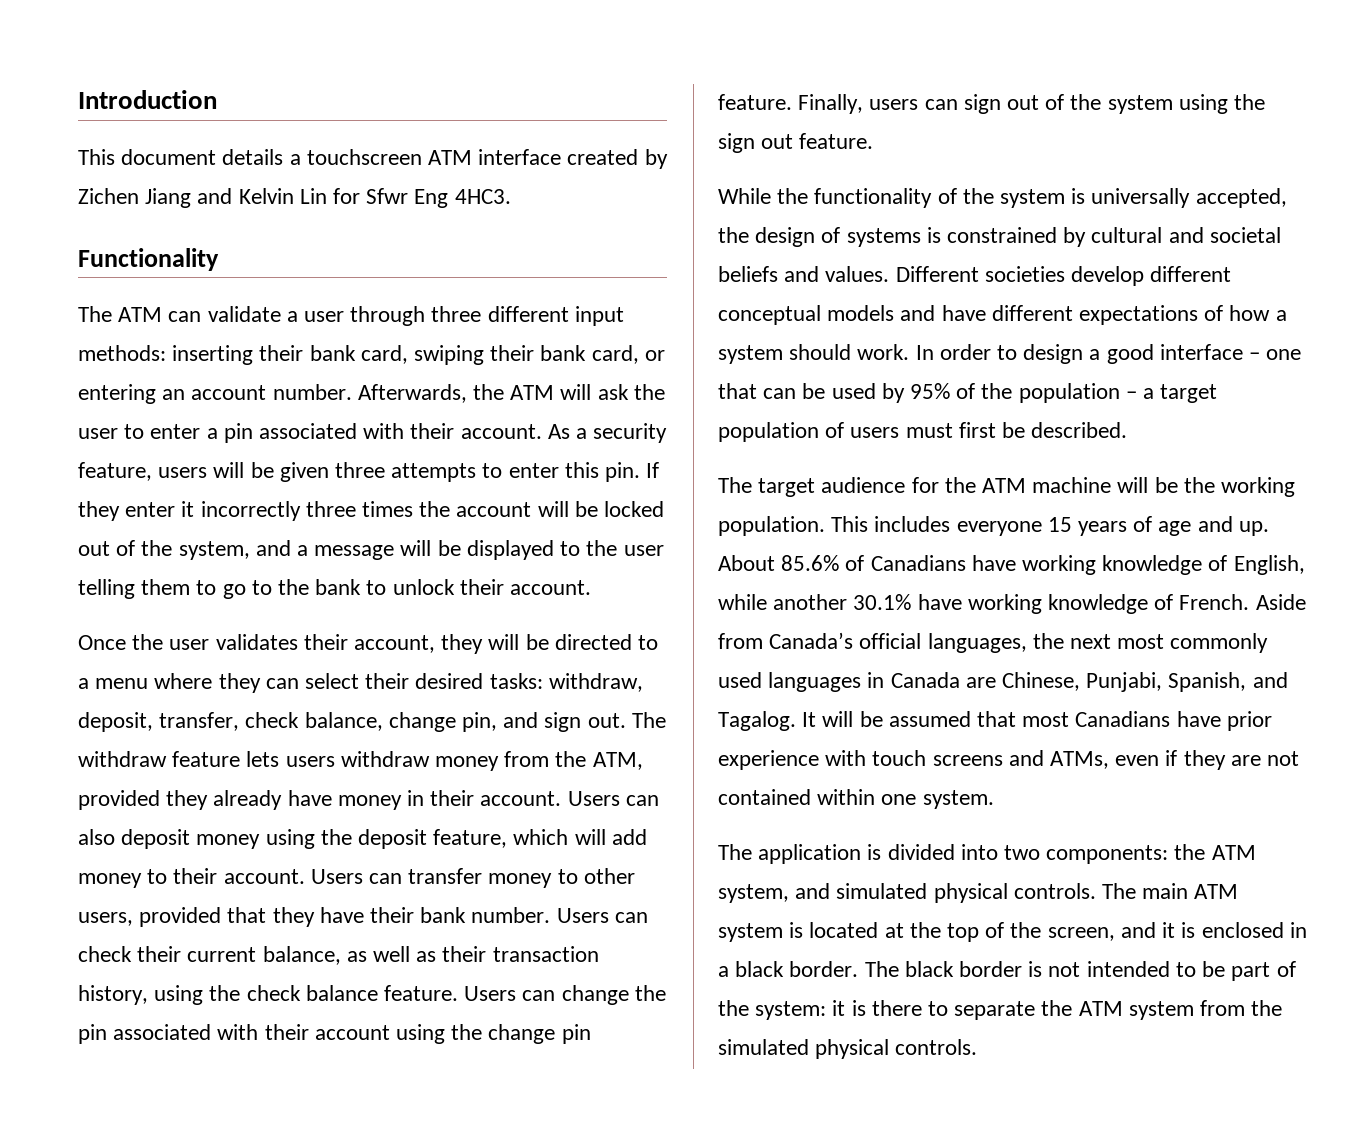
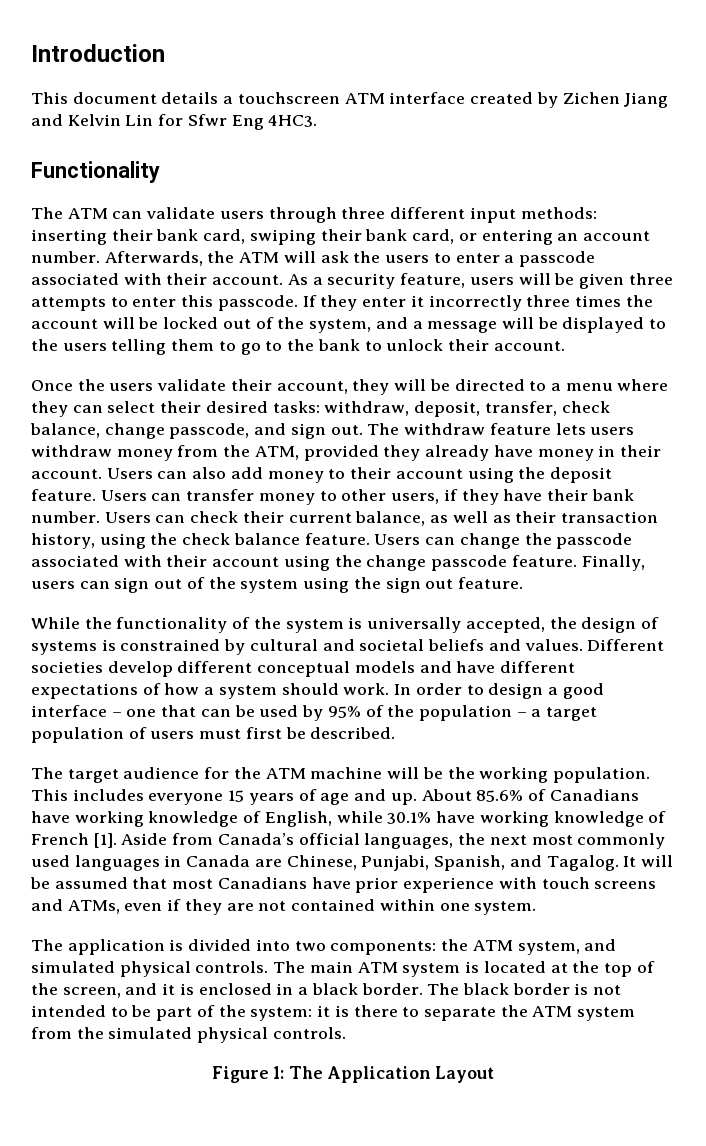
[286,311,345,322] a user -> [219,211,264,219] users
[78,428,118,439] user -> [385,255,430,263] users
[223,423,253,443] pin -> [518,251,595,267] passcode
[605,462,641,482] pin. -> [217,295,298,311] passcode.
[623,545,664,556] user -> [62,343,107,351] users
[169,634,298,650] user validates -> [109,379,227,391] users validate
[462,712,498,732] pin, -> [169,423,250,439] passcode,
[121,829,647,849] [78,868,305,888] deposit money using the deposit feature, which will add money to their account. -> [230,467,612,483] [31,489,96,501] add money to their account using the deposit feature.
[139,907,267,927] provided that -> [443,489,458,501] if
[78,1024,107,1044] pin -> [556,533,633,549] passcode
[561,1024,591,1044] pin -> [431,555,508,571] passcode
[773,594,848,610] another -> (383, 817) none
[1179,594,1250,610] French. -> [31,833,117,848] French [1].
(978, 1047) none -> [211,1066,495,1083] // Figure 1: The Application Layout

